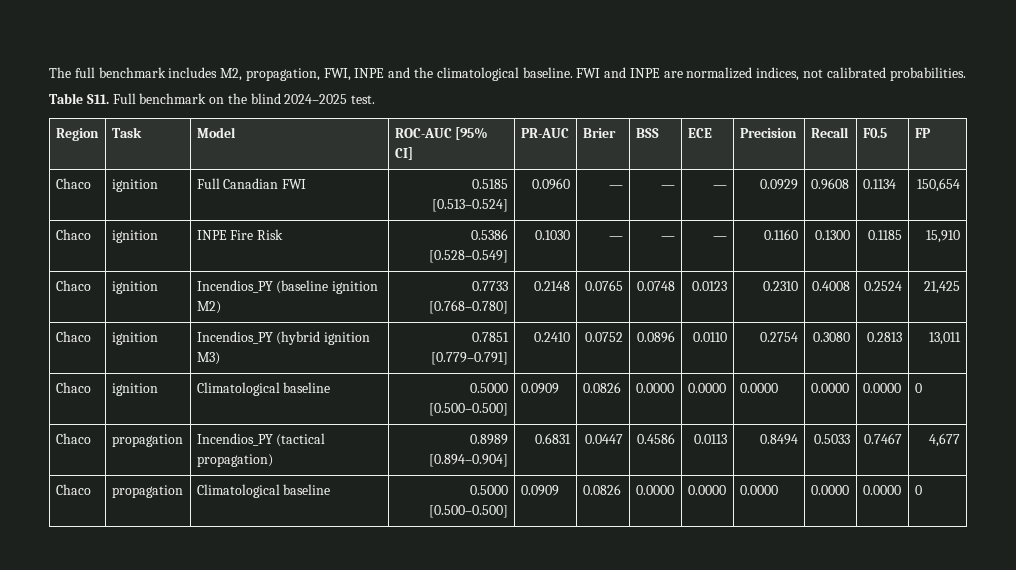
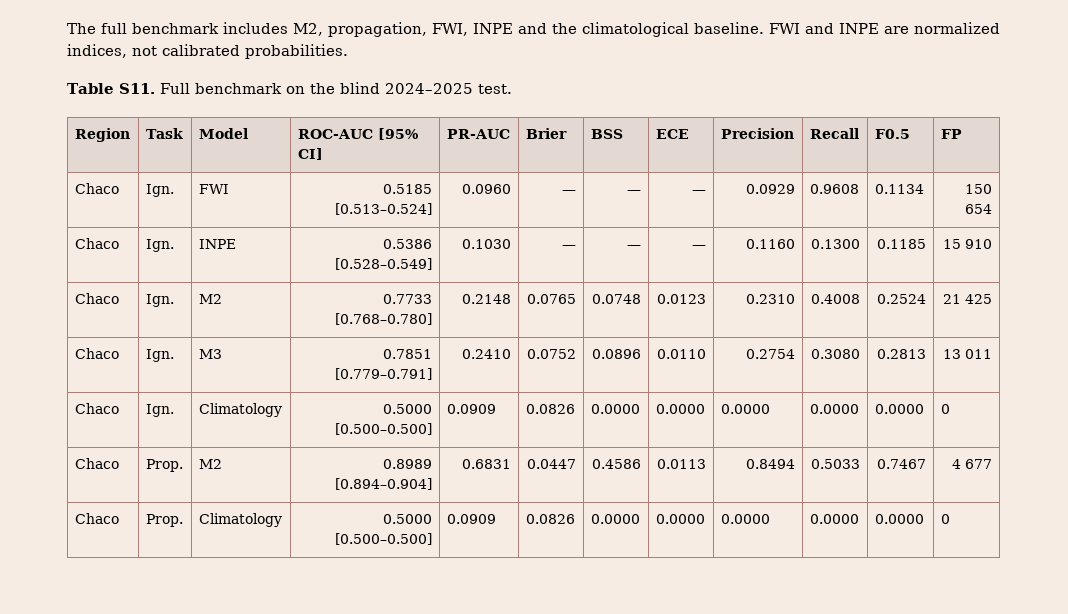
[111,179,158,192] [196,178,279,189] ignition | Full Canadian -> [145,184,174,197] Ign. |
[917,178,961,192] [55,229,91,240] [111,230,158,243] [196,229,284,240] 150,654 // Chaco | ignition | INPE Fire Risk -> [965,184,993,194] [965,204,993,214] [74,238,119,249] [145,239,174,252] [198,239,236,249] 150 654 // Chaco | Ign. | INPE
[926,230,961,243] [55,280,91,291] [111,281,158,294] [196,280,379,294] [196,301,221,314] 15,910 // Chaco | ignition | Incendios_PY (baseline ignition M2) -> [943,239,993,249] [74,293,119,304] [145,294,174,307] [198,294,222,304] 15 910 // Chaco | Ign. | M2
[924,281,961,294] [55,331,91,342] [111,332,158,345] [196,331,371,345] [196,352,220,365] 21,425 // Chaco | ignition | Incendios_PY (hybrid ignition M3) -> [943,294,993,304] [74,348,119,359] [145,349,174,362] [198,349,222,359] 21 425 // Chaco | Ign. | M3
[929,332,962,345] [55,382,91,393] [111,383,158,396] [196,382,331,396] 13,011 // Chaco | ignition | Climatological baseline -> [943,349,993,359] [74,403,119,414] [145,404,174,417] [198,403,282,417] 13 011 // Chaco | Ign. | Climatology
[111,434,183,447] [196,433,326,447] [196,454,273,467] propagation | Incendios_PY (tactical propagation) -> [145,459,183,472] [198,459,222,469] Prop. | M2
[929,433,961,447] [55,484,91,495] [111,485,183,498] [196,484,331,498] 4,677 // Chaco | propagation | Climatological baseline -> [952,459,993,469] [74,513,119,524] [145,514,183,527] [198,513,282,527] 4 677 // Chaco | Prop. | Climatology

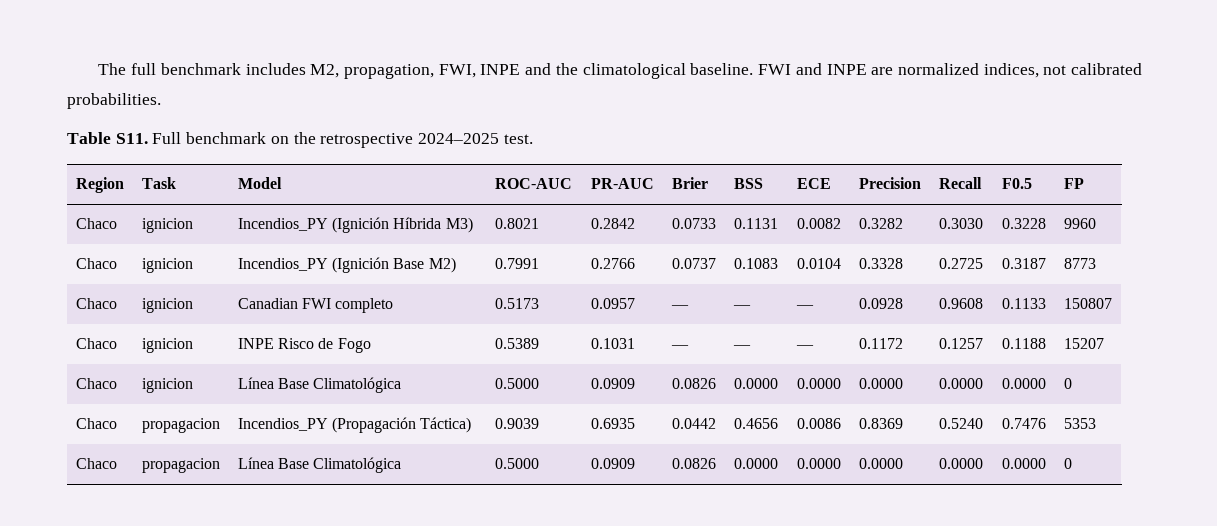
[339,82,380,94] blind -> [320,133,414,148] retrospective
[377,128,418,140] [297,148,323,160] [95% CI] -> (572, 183) none
[145,184,174,197] [198,184,229,194] [383,184,433,194] [335,203,433,215] [462,184,512,194] [562,190,577,194] [627,190,642,194] [692,190,707,194] [746,184,796,194] Ign. | FWI | 0.5185 [0.513–0.524] | 0.0960 | — | — | — | 0.0929 -> [141,218,193,233] [237,217,473,233] [494,218,539,229] [590,218,635,229] [671,218,716,229] [733,218,778,229] [796,218,841,229] [858,218,903,229] [938,218,983,229] [1001,218,1046,229] [1063,218,1096,229] [75,258,117,269] [141,258,193,273] [237,257,456,273] [494,258,539,269] [590,258,635,269] [671,258,716,269] [733,258,778,269] [796,258,841,269] [858,258,903,269] [938,258,983,269] [1001,258,1046,269] [1063,258,1096,269] [75,298,117,309] [141,298,193,313] [237,298,394,313] [494,298,539,309] [590,298,635,309] [670,305,689,309] [732,305,751,309] [795,305,814,309] [858,298,903,309] ignicion | Incendios_PY (Ignición Híbrida M3) | 0.8021 | 0.2842 | 0.0733 | 0.1131 | 0.0082 | 0.3282 | 0.3030 | 0.3228 | 9960 // Chaco | ignicion | Incendios_PY (Ignición Base M2) | 0.7991 | 0.2766 | 0.0737 | 0.1083 | 0.0104 | 0.3328 | 0.2725 | 0.3187 | 8773 // Chaco | ignicion | Canadian FWI completo | 0.5173 | 0.0957 | — | — | — | 0.0928
[874,184,924,194] [965,184,993,194] [965,204,993,214] [74,238,119,249] [145,239,174,252] [198,239,236,249] [383,239,433,249] [335,258,433,270] [462,239,512,249] [562,245,577,249] [627,245,642,249] [692,245,707,249] [746,239,796,249] [811,239,861,249] [877,239,927,249] [943,239,993,249] [74,293,119,304] [145,294,174,307] [198,294,222,304] [383,294,433,304] [335,313,433,325] [462,294,512,304] [527,294,577,304] [592,294,642,304] [657,294,707,304] [746,294,796,304] [811,294,861,304] [877,294,927,304] [943,294,993,304] [74,348,119,359] [145,349,174,362] [198,349,222,359] [383,349,433,359] [335,368,433,380] [462,349,512,359] [527,349,577,359] [592,349,642,359] [657,349,707,359] [746,349,796,359] [811,349,861,359] [877,349,927,359] [943,349,993,359] [74,403,119,414] [145,404,174,417] [198,403,282,417] [383,404,433,414] [335,423,433,435] 0.1134 | 150 654 // Chaco | Ign. | INPE | 0.5386 [0.528–0.549] | 0.1030 | — | — | — | 0.1160 | 0.1300 | 0.1185 | 15 910 // Chaco | Ign. | M2 | 0.7733 [0.768–0.780] | 0.2148 | 0.0765 | 0.0748 | 0.0123 | 0.2310 | 0.4008 | 0.2524 | 21 425 // Chaco | Ign. | M3 | 0.7851 [0.779–0.791] | 0.2410 | 0.0752 | 0.0896 | 0.0110 | 0.2754 | 0.3080 | 0.2813 | 13 011 // Chaco | Ign. | Climatology | 0.5000 [0.500–0.500] -> [1001,298,1046,309] [1063,298,1112,309] [75,338,117,349] [141,338,193,353] [237,338,371,353] [494,338,539,349] [590,338,635,349] [670,345,689,349] [732,345,751,349] [795,345,814,349] [858,338,903,349] [938,338,983,349] [1001,338,1046,349] [1063,338,1104,349] [75,378,117,389] [141,378,193,393] [237,377,402,393] [494,378,539,389] 0.1133 | 150807 // Chaco | ignicion | INPE Risco de Fogo | 0.5389 | 0.1031 | — | — | — | 0.1172 | 0.1257 | 0.1188 | 15207 // Chaco | ignicion | Línea Base Climatológica | 0.5000
[145,459,183,472] [198,459,222,469] [383,459,433,469] [335,478,433,490] [462,459,512,469] [527,459,577,469] [592,459,642,469] [657,459,707,469] [746,459,796,469] [811,459,861,469] [877,459,927,469] [952,459,993,469] [74,513,119,524] [145,514,183,527] [198,513,282,527] [383,514,433,524] [335,533,433,545] Prop. | M2 | 0.8989 [0.894–0.904] | 0.6831 | 0.0447 | 0.4586 | 0.0113 | 0.8494 | 0.5033 | 0.7467 | 4 677 // Chaco | Prop. | Climatology | 0.5000 [0.500–0.500] -> [141,418,220,433] [237,417,472,433] [494,418,539,429] [590,418,635,429] [671,418,716,429] [733,418,778,429] [796,418,841,429] [858,418,903,429] [938,418,983,429] [1001,418,1046,429] [1063,418,1096,429] [75,458,117,469] [141,458,220,473] [237,457,402,473] [494,458,539,469] propagacion | Incendios_PY (Propagación Táctica) | 0.9039 | 0.6935 | 0.0442 | 0.4656 | 0.0086 | 0.8369 | 0.5240 | 0.7476 | 5353 // Chaco | propagacion | Línea Base Climatológica | 0.5000

